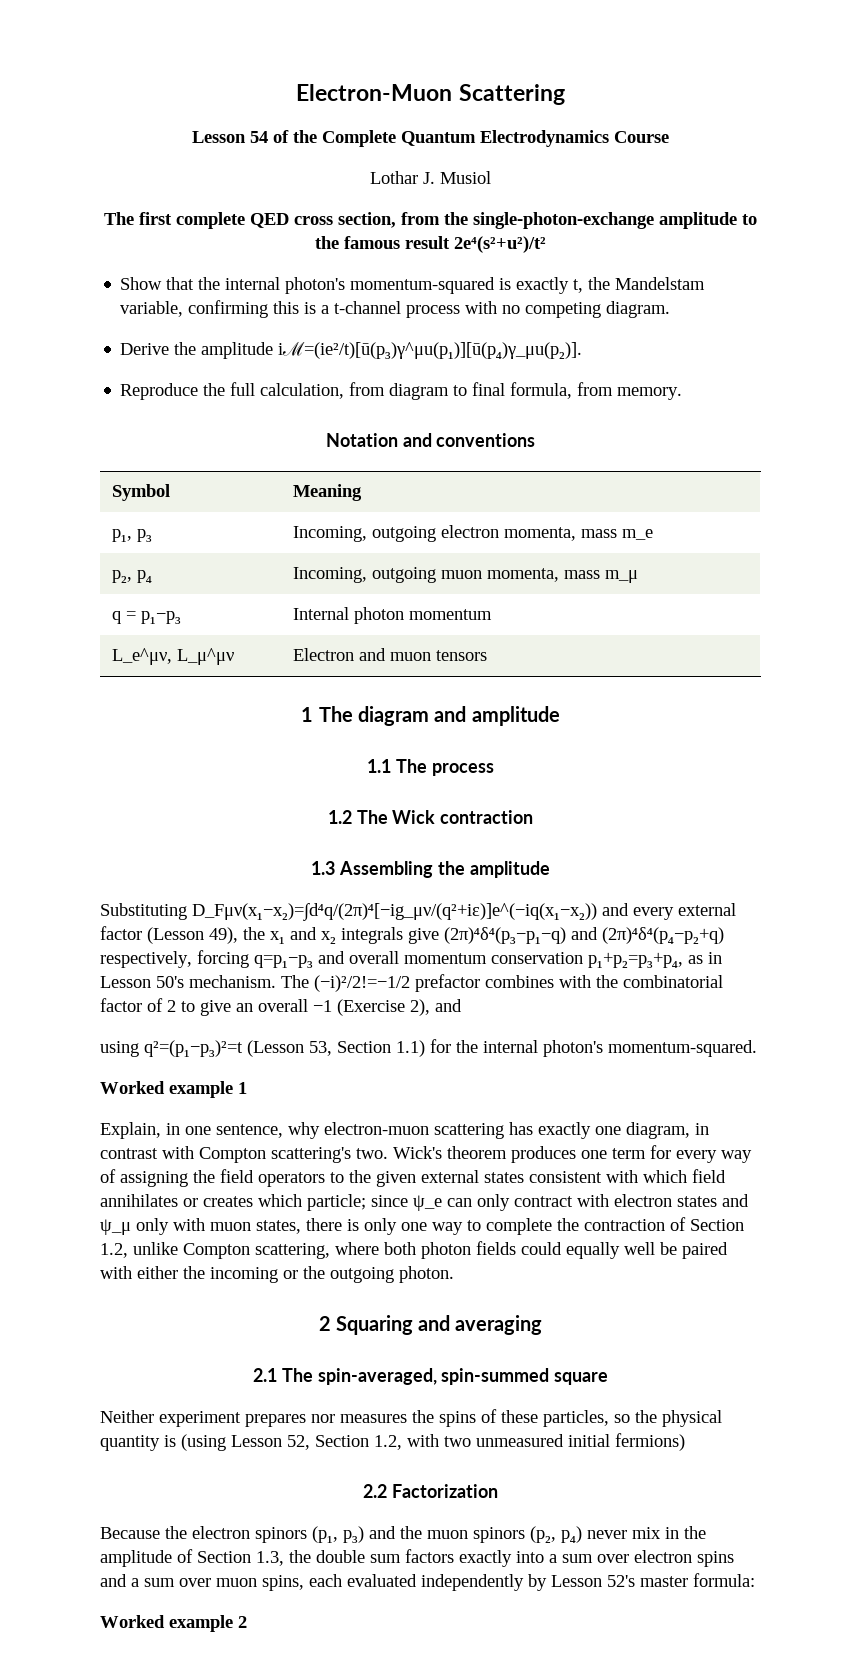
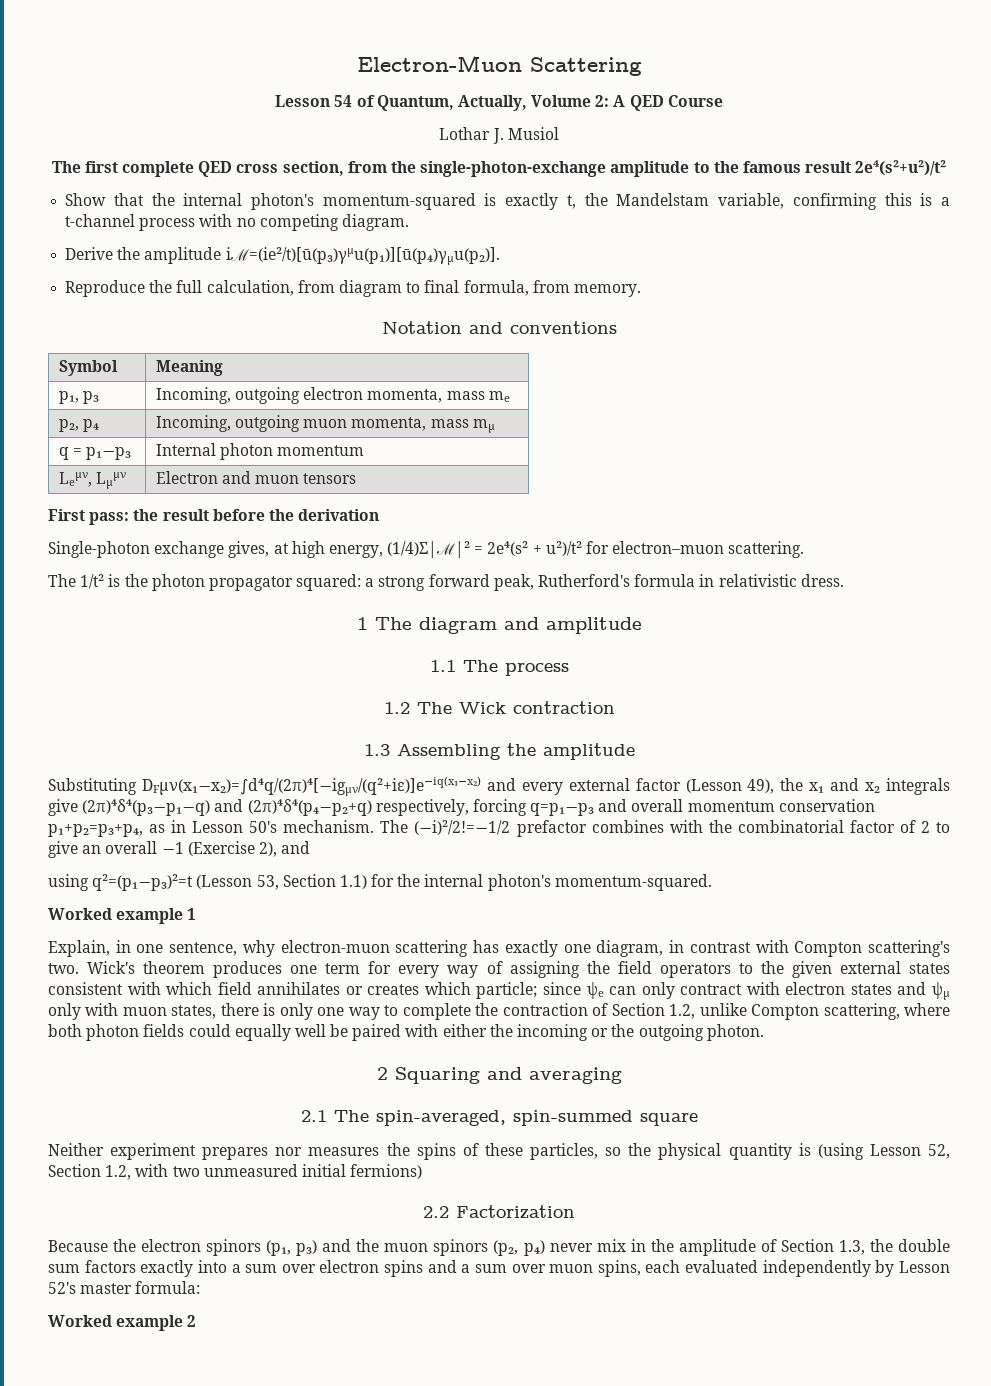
[293,130,609,147] the Complete Quantum Electrodynamics -> [376,95,664,111] Quantum, Actually, Volume 2: A QED
[278,341,583,359] iℳ=(ie²/t)[ū(p₃)γ^μu(p₁)][ū(p₄)γ_μu(p₂)]. -> [225,247,500,265] iℳ=(ie²/t)[ū(p₃)γμu(p₁)][ū(p₄)γμu(p₂)].
[621,529,653,540] m_e -> [488,391,510,402] me
[604,570,638,583] m_μ -> [472,419,495,433] mμ
[111,648,234,665] L_e^μν, L_μ^μν -> [58,472,126,489] Leμν, Lμμν
(487, 655) none -> [48,509,380,525] [48,541,805,558] [48,574,844,591] // First pass: the result before the derivation // Single-photon exchange gives, at high energy, (1/4)Σ|ℳ|² = 2e⁴(s² + u²)/t² for electron–muon scattering. // The 1/t² is the photon propagator squared: a strong forward peak, Rutherford's formula in relativistic dress.
[192,903,597,921] D_Fμν(x₁−x₂)=∫d⁴q/(2π)⁴[−ig_μν/(q²+iε)]e^(−iq(x₁−x₂)) -> [141,776,481,796] DFμν(x₁−x₂)=∫d⁴q/(2π)⁴[−igμν/(q²+iε)]e−iq(x₁−x₂)
[413,1195,442,1211] ψ_e -> [586,982,604,999] ψe
[100,1219,131,1235] ψ_μ -> [931,982,950,1000] ψμ

